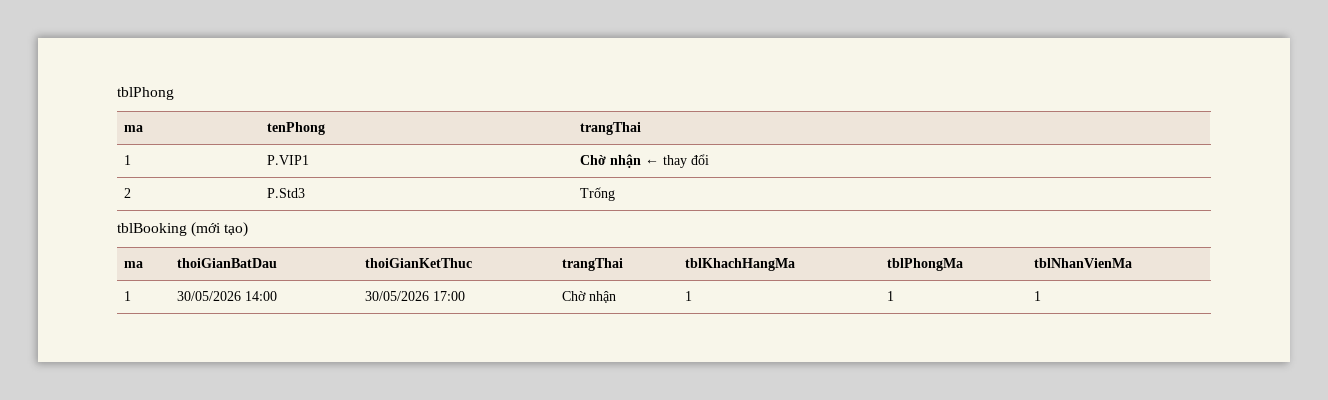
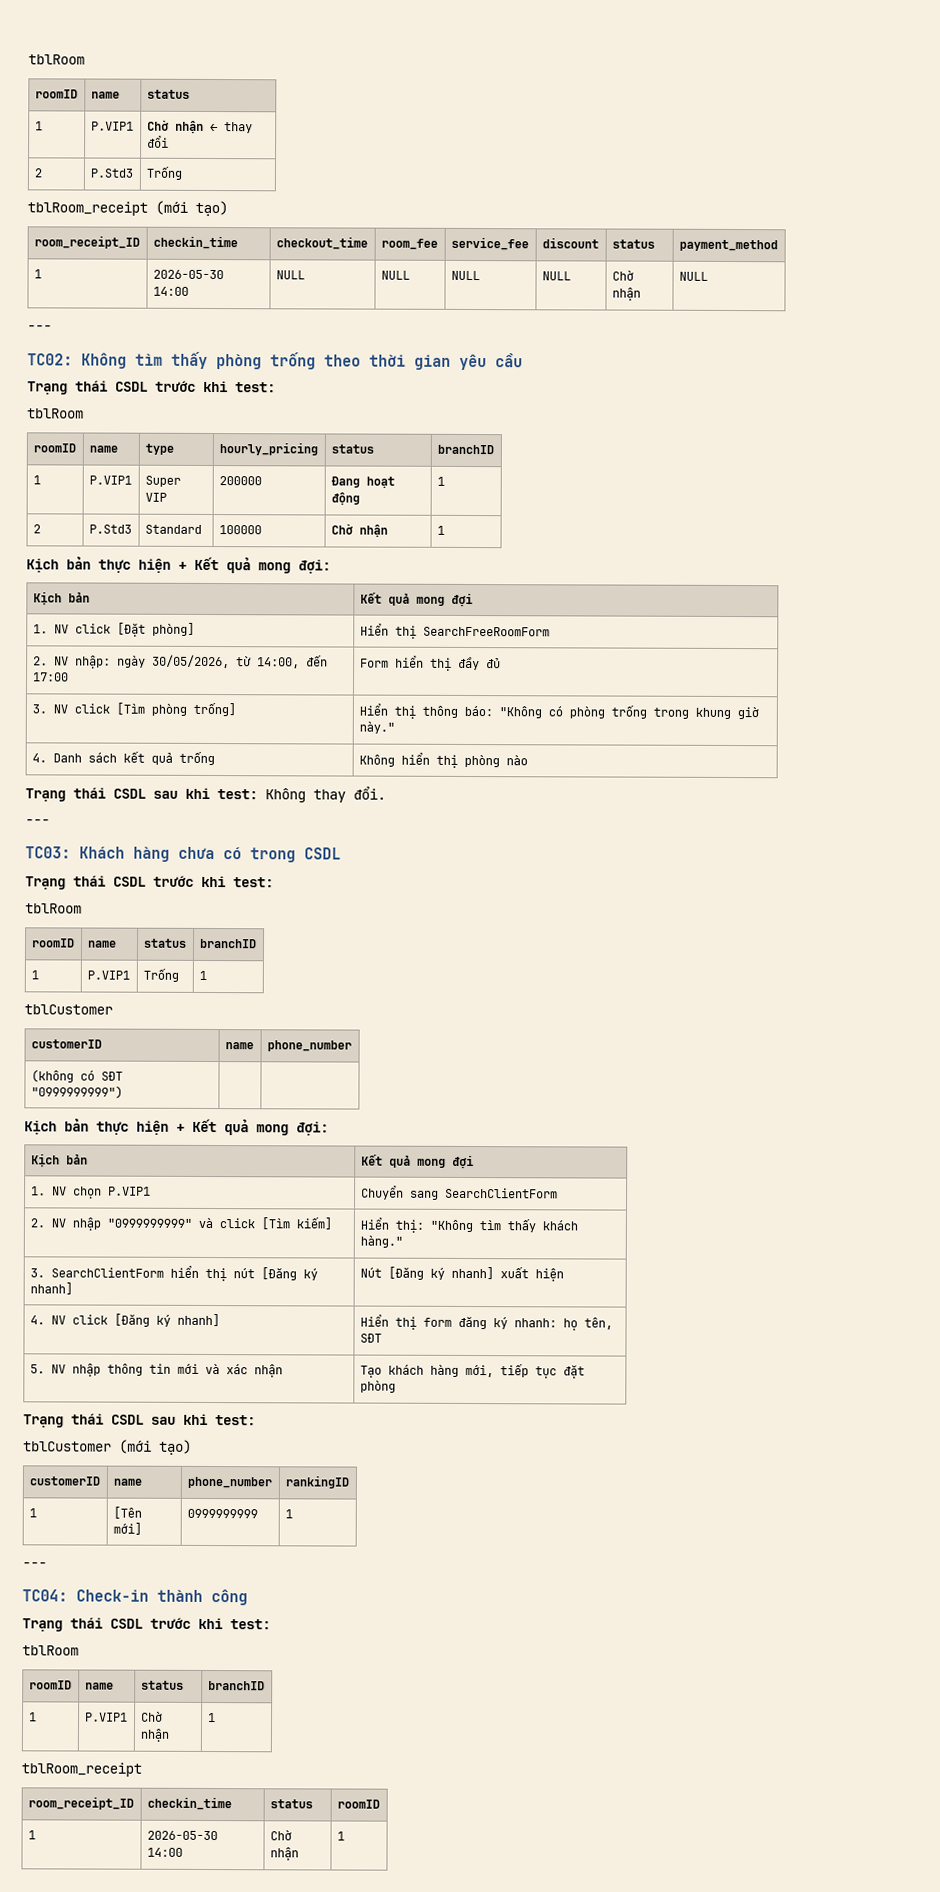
[117,87,174,100] [123,125,143,132] [266,122,325,135] [579,122,641,135] tblPhong // ma | tenPhong | trangThai -> [28,54,85,65] [34,89,78,99] [90,91,120,99] [146,89,190,99] tblRoom // roomID | name | status
[117,222,249,237] [123,261,143,268] [176,258,277,268] [364,258,472,268] [561,258,623,271] [684,258,795,271] [886,258,963,271] [1033,258,1132,268] [123,291,131,301] [176,291,277,301] [364,291,465,301] [561,291,616,303] [684,291,692,301] [886,291,894,301] tblBooking (mới tạo) // ma | thoiGianBatDau | thoiGianKetThuc | trangThai | tblKhachHangMa | tblPhongMa | tblNhanVienMa // 1 | 30/05/2026 14:00 | 30/05/2026 17:00 | Chờ nhận | 1 | 1 -> [27,200,228,217] [33,235,140,249] [152,235,238,250] [275,236,368,250] [380,238,438,250] [450,236,529,251] [541,237,599,249] [611,239,655,249] [678,239,778,252] [33,269,42,279] [152,269,224,280] [152,286,189,296] [275,270,305,280] [380,270,410,280] [450,270,480,281] [541,271,571,281] [611,270,634,281] [611,287,641,301] [678,271,708,281] [27,325,52,331] [27,351,523,371] [27,380,276,395] [27,408,84,419] [32,443,76,453] [88,445,118,453] [144,443,174,455] [218,442,318,456] [330,444,374,454] [436,444,494,455] [32,475,41,485] [88,475,132,485] [144,475,181,487] [144,492,167,502] [218,476,262,486] [330,476,395,489] [330,492,360,506] [436,476,445,486] [32,524,41,534] [88,524,132,534] [144,524,202,534] [218,525,262,535] [330,523,388,538] [436,525,445,535] [26,556,331,574] [32,591,90,606] [359,592,473,608] [32,622,195,637] [359,623,550,639] [32,654,328,669] [32,672,69,682] [359,655,501,671] [31,702,236,717] [358,703,759,720] [358,721,395,734] [31,751,215,766] [358,752,528,768] [25,786,386,803] [25,819,50,825] [25,846,341,863] [25,875,274,890] [25,903,82,914] [30,938,75,948] [86,940,117,948] [142,938,187,948] [198,938,257,949] [30,970,39,980] [86,970,130,980] [142,968,179,982] [198,970,207,980] [24,1004,113,1015] [30,1039,102,1049] [224,1042,254,1050] [266,1040,352,1052] [30,1069,123,1083] [30,1085,123,1099] [24,1118,329,1136] [30,1153,88,1168] [360,1154,474,1170] [30,1186,151,1199] [360,1185,558,1200] [29,1217,332,1231] [359,1217,578,1233] [359,1235,403,1248] [29,1265,318,1282] [29,1282,73,1295] [359,1266,564,1282] [29,1313,220,1327] [359,1314,613,1331] [359,1333,382,1343] [29,1363,283,1378] [359,1364,585,1379] [359,1380,396,1393] [23,1413,256,1428] [23,1439,192,1455] [28,1476,100,1486] [112,1478,142,1486] [186,1476,272,1489] [284,1475,349,1489] [28,1508,37,1518] [112,1506,142,1519] [112,1522,142,1535] [186,1508,258,1519] [284,1509,293,1519] [22,1562,47,1568] [22,1589,248,1606] [22,1617,271,1632] [22,1645,79,1656] [28,1680,72,1690] [84,1682,114,1690] [140,1680,184,1690] [207,1680,265,1691] [28,1712,37,1722] [84,1712,128,1722] [140,1711,163,1722] [139,1728,169,1742] [207,1712,216,1723] [21,1762,142,1777] [27,1796,134,1810] [146,1796,232,1811] [269,1799,313,1809] [336,1799,380,1809] [27,1830,36,1840] [146,1830,218,1841] [146,1847,183,1857] [269,1830,292,1841] [269,1847,299,1861] tblRoom_receipt (mới tạo) // room_receipt_ID | checkin_time | checkout_time | room_fee | service_fee | discount | status | payment_method // 1 | 2026-05-30 14:00 | NULL | NULL | NULL | NULL | Chờ nhận | NULL // --- // TC02: Không tìm thấy phòng trống theo thời gian yêu cầu // Trạng thái CSDL trước khi test: // tblRoom // roomID | name | type | hourly_pricing | status | branchID // 1 | P.VIP1 | Super VIP | 200000 | Đang hoạt động | 1 // 2 | P.Std3 | Standard | 100000 | Chờ nhận | 1 // Kịch bản thực hiện + Kết quả mong đợi: // Kịch bản | Kết quả mong đợi // 1. NV click [Đặt phòng] | Hiển thị SearchFreeRoomForm // 2. NV nhập: ngày 30/05/2026, từ 14:00, đến 17:00 | Form hiển thị đầy đủ // 3. NV click [Tìm phòng trống] | Hiển thị thông báo: "Không có phòng trống trong khung giờ này." // 4. Danh sách kết quả trống | Không hiển thị phòng nào // Trạng thái CSDL sau khi test: Không thay đổi. // --- // TC03: Khách hàng chưa có trong CSDL // Trạng thái CSDL trước khi test: // tblRoom // roomID | name | status | branchID // 1 | P.VIP1 | Trống | 1 // tblCustomer // customerID | name | phone_number // (không có SĐT "0999999999") | | // Kịch bản thực hiện + Kết quả mong đợi: // Kịch bản | Kết quả mong đợi // 1. NV chọn P.VIP1 | Chuyển sang SearchClientForm // 2. NV nhập "0999999999" và click [Tìm kiếm] | Hiển thị: "Không tìm thấy khách hàng." // 3. SearchClientForm hiển thị nút [Đăng ký nhanh] | Nút [Đăng ký nhanh] xuất hiện // 4. NV click [Đăng ký nhanh] | Hiển thị form đăng ký nhanh: họ tên, SĐT // 5. NV nhập thông tin mới và xác nhận | Tạo khách hàng mới, tiếp tục đặt phòng // Trạng thái CSDL sau khi test: // tblCustomer (mới tạo) // customerID | name | phone_number | rankingID // 1 | [Tên mới] | 0999999999 | 1 // --- // TC04: Check-in thành công // Trạng thái CSDL trước khi test: // tblRoom // roomID | name | status | branchID // 1 | P.VIP1 | Chờ nhận | 1 // tblRoom_receipt // room_receipt_ID | checkin_time | status | roomID // 1 | 2026-05-30 14:00 | Chờ nhận

